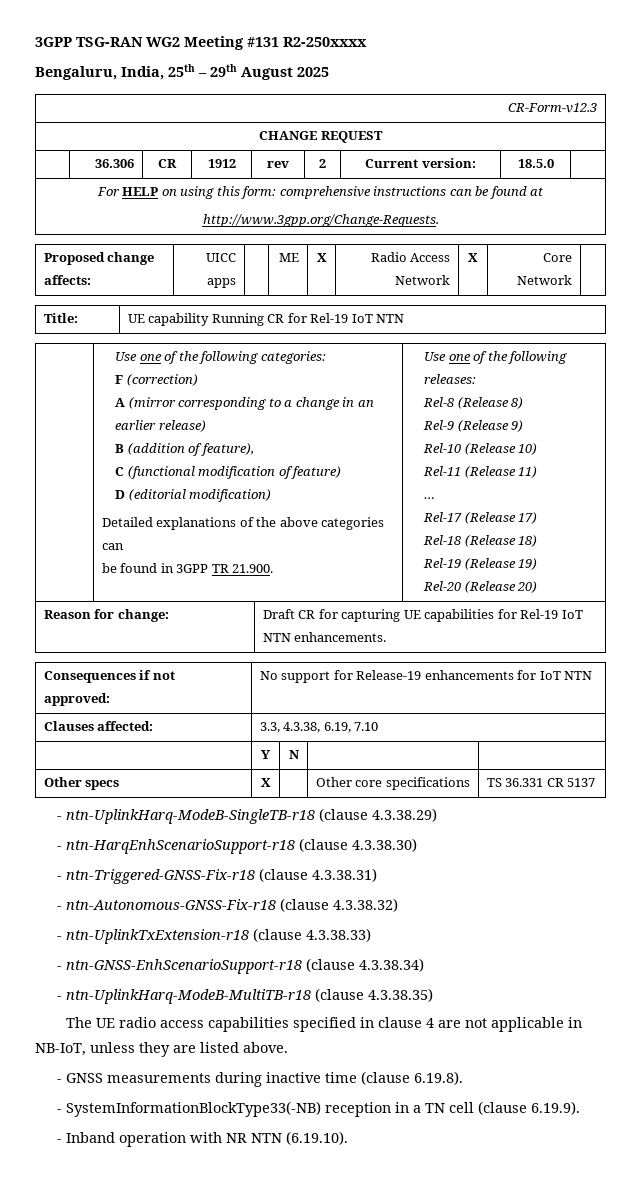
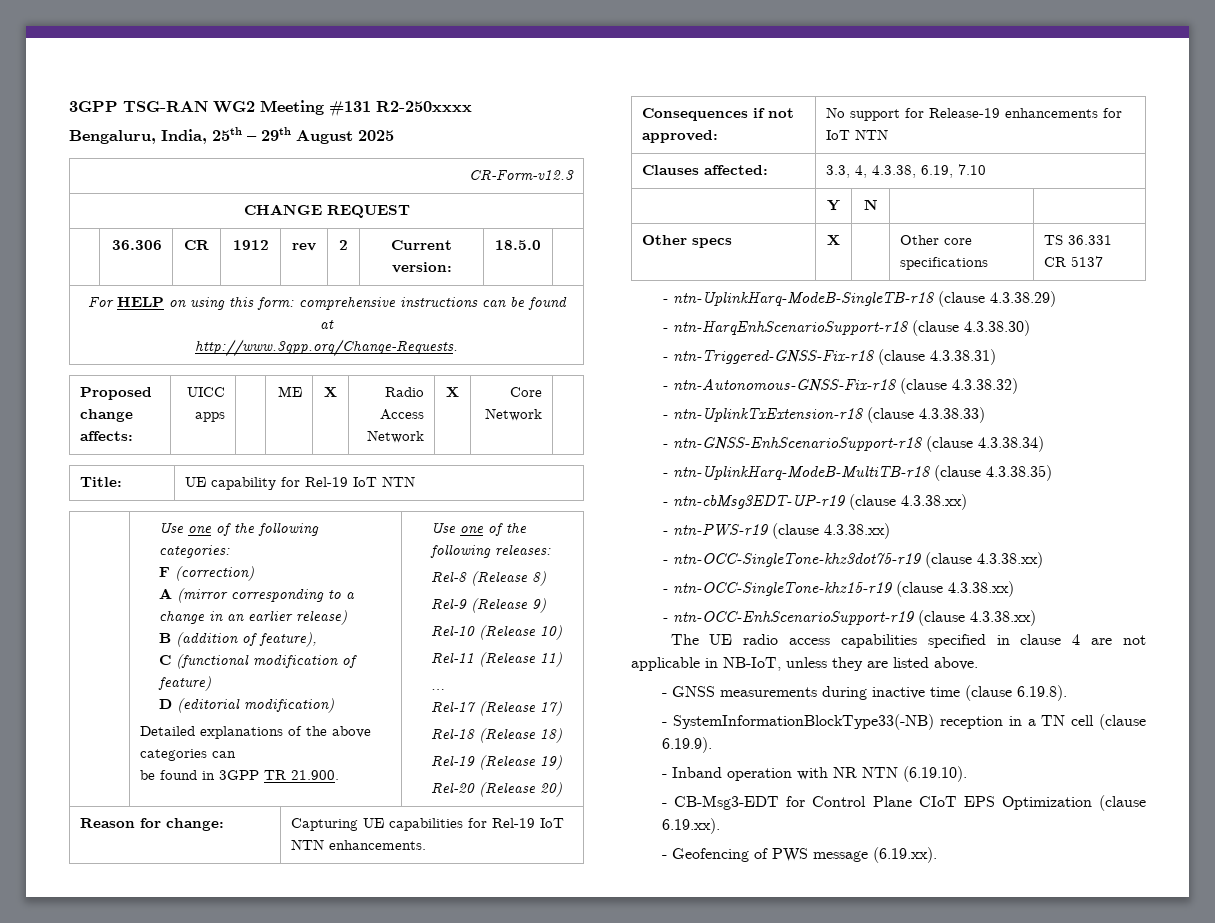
[211,313,285,326] Running CR -> (277, 483) none
[262,609,401,622] Draft CR for capturing -> [291,818,359,831] Capturing
(280, 727) none -> [855,165,868,178] 4,
(434, 995) none -> [662,494,968,510] [662,523,891,539] [662,552,1044,568] [662,581,1015,597] [662,610,1037,626] // - ntn-cbMsg3EDT-UP-r19 (clause 4.3.38.xx) // - ntn-PWS-r19 (clause 4.3.38.xx) // - ntn-OCC-SingleTone-khz3dot75-r19 (clause 4.3.38.xx) // - ntn-OCC-SingleTone-khz15-r19 (clause 4.3.38.xx) // - ntn-OCC-EnhScenarioSupport-r19 (clause 4.3.38.xx)
(349, 1138) none -> [662,795,1146,811] [662,818,721,834] [662,847,938,863] // - CB-Msg3-EDT for Control Plane CIoT EPS Optimization (clause 6.19.xx). // - Geofencing of PWS message (6.19.xx).

